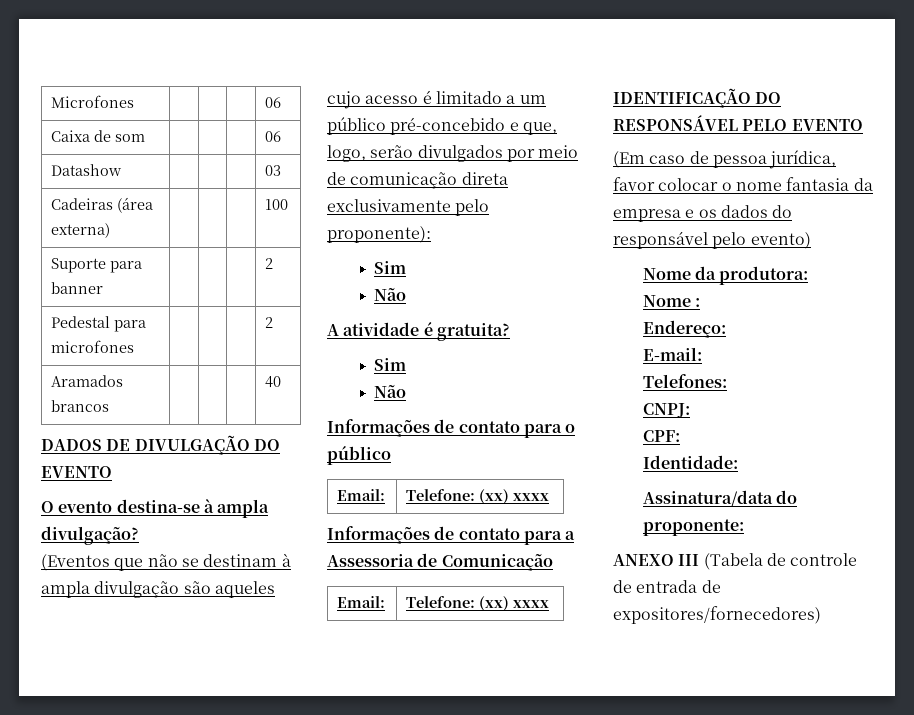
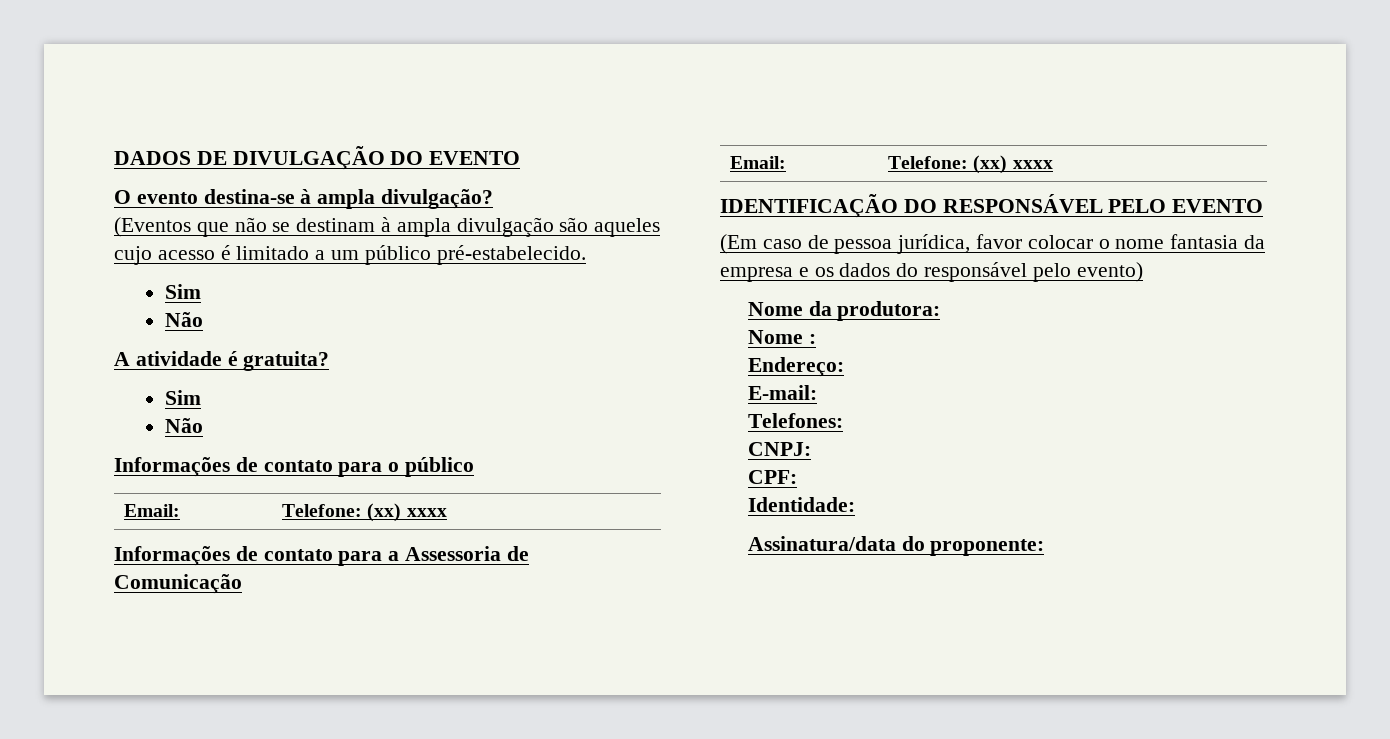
[51,95,135,108] [265,97,282,108] [51,130,146,142] [265,131,282,142] [51,164,123,176] [265,165,282,176] [51,197,154,213] [51,223,111,238] [265,199,289,210] [51,258,143,273] [51,282,104,294] [265,258,274,269] [51,316,147,332] [51,340,135,353] [265,317,274,328] [51,375,124,387] [51,400,110,412] [265,376,282,388] Microfones | | | | 06 // Caixa de som | | | | 06 // Datashow | | | | 03 // Cadeiras (área externa) | | | | 100 // Suporte para banner | | | | 2 // Pedestal para microfones | | | | 2 // Aramados brancos | | | | 40 // -> (114, 158) none
[390,117,557,135] [327,145,579,162] [327,172,508,189] [327,199,490,216] [327,226,431,243] pré-concebido e que, logo, serão divulgados por meio de comunicação direta exclusivamente pelo proponente): -> [436,245,586,265] pré-estabelecido.
[613,553,858,570] [613,580,721,593] [613,606,821,624] // ANEXO III (Tabela de controle de entrada de expositores/fornecedores) -> (1045, 547) none

